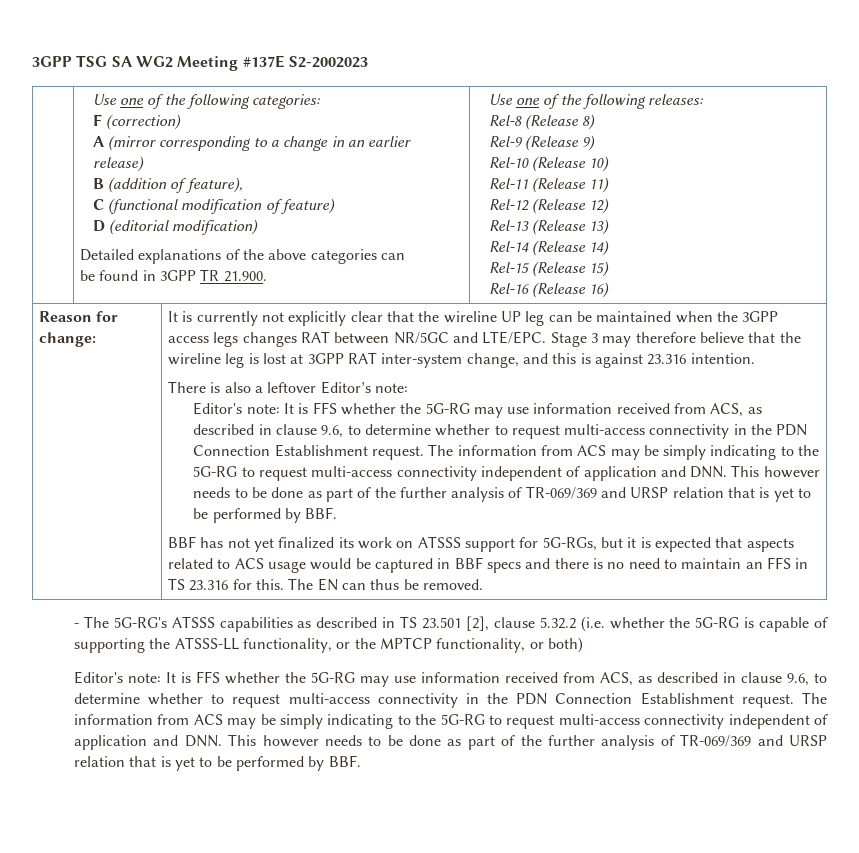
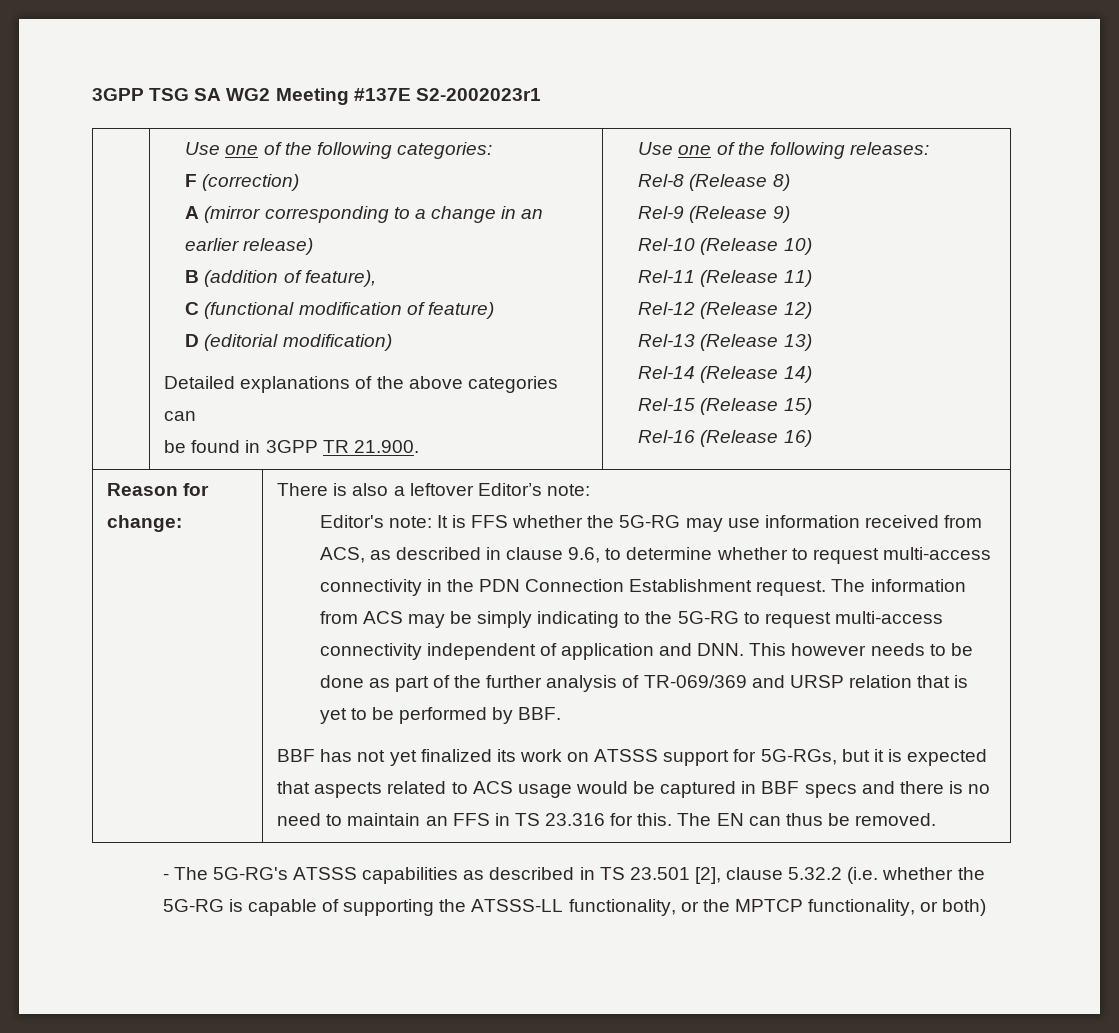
[288,56,368,68] S2-2002023 -> [415,88,541,101] S2-2002023r1
[168,311,779,326] [168,331,801,347] [168,352,755,368] It is currently not explicitly clear that the wireline UP leg can be maintained when the 3GPP access legs changes RAT between NR/5GC and LTE/EPC. Stage 3 may therefore believe that the wireline leg is lost at 3GPP RAT inter-system change, and this is against 23.316 intention. // -> (183, 523) none
[73,671,828,687] [73,692,827,708] [73,714,828,729] [73,734,827,750] [73,755,361,771] // Editor's note: It is FFS whether the 5G-RG may use information received from ACS, as described in clause 9.6, to determine whether to request multi-access connectivity in the PDN Connection Establishment request. The information from ACS may be simply indicating to the 5G-RG to request multi-access connectivity independent of application and DNN. This however needs to be done as part of the further analysis of TR-069/369 and URSP relation that is yet to be performed by BBF. -> (987, 907) none

